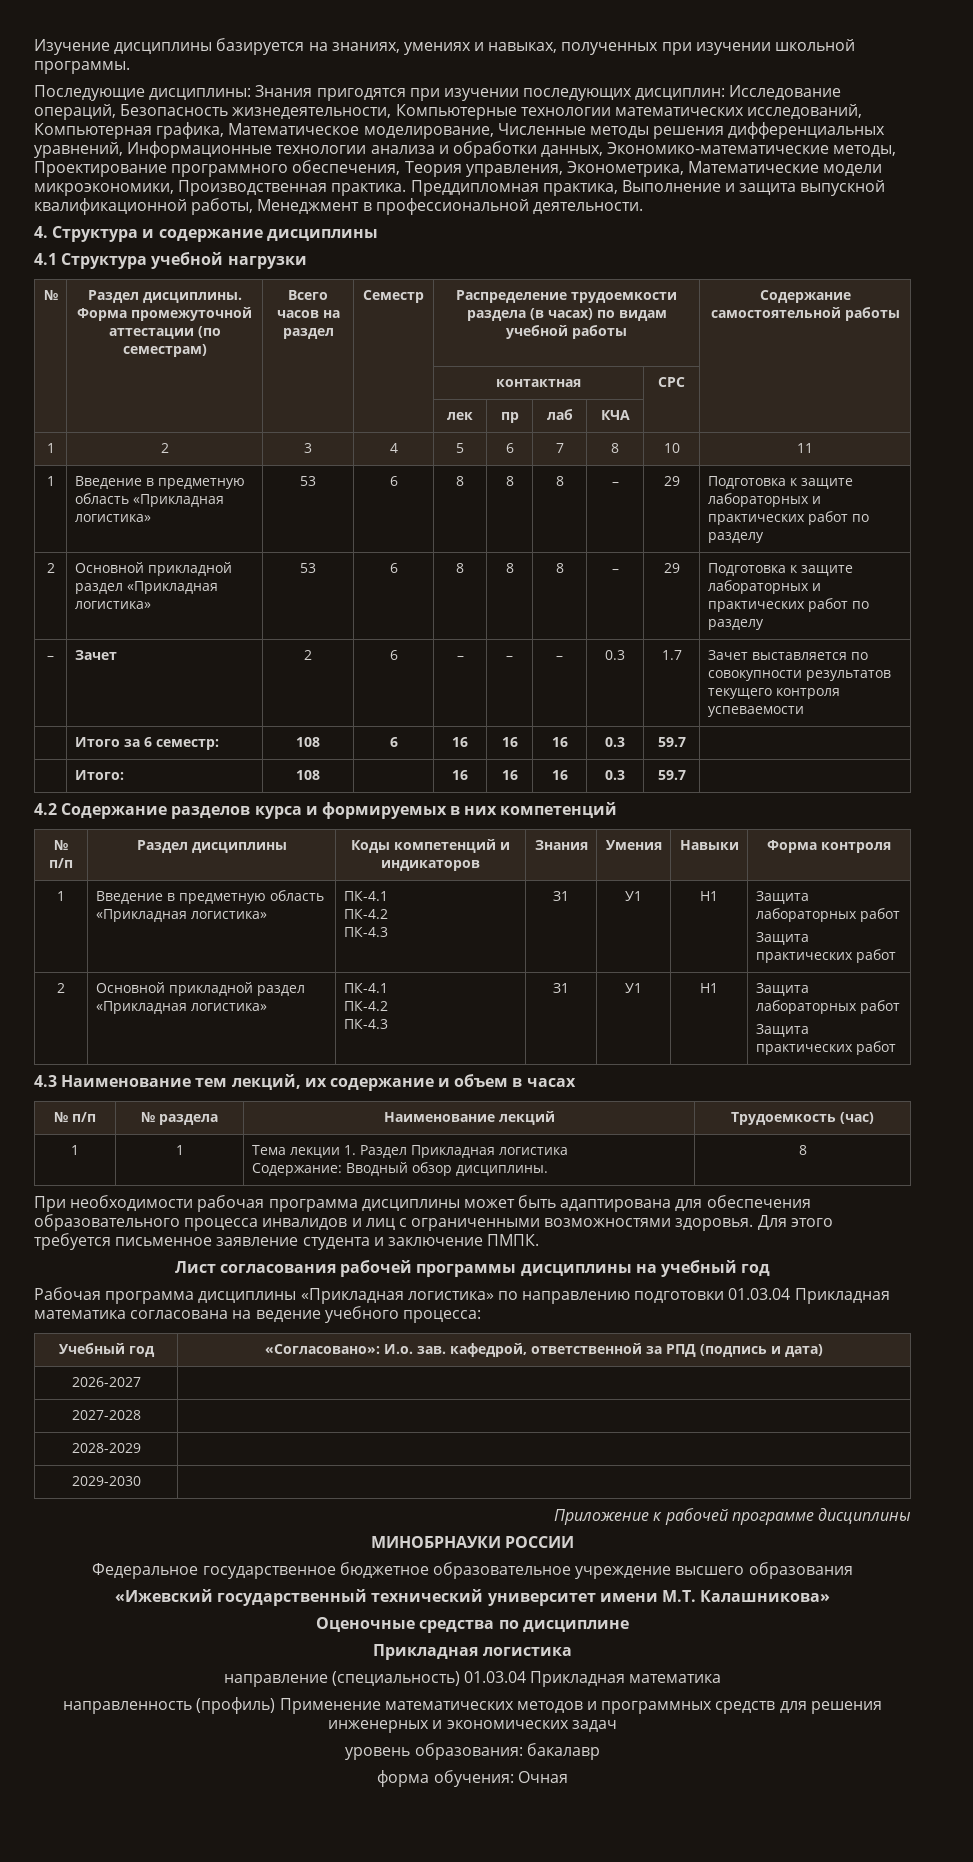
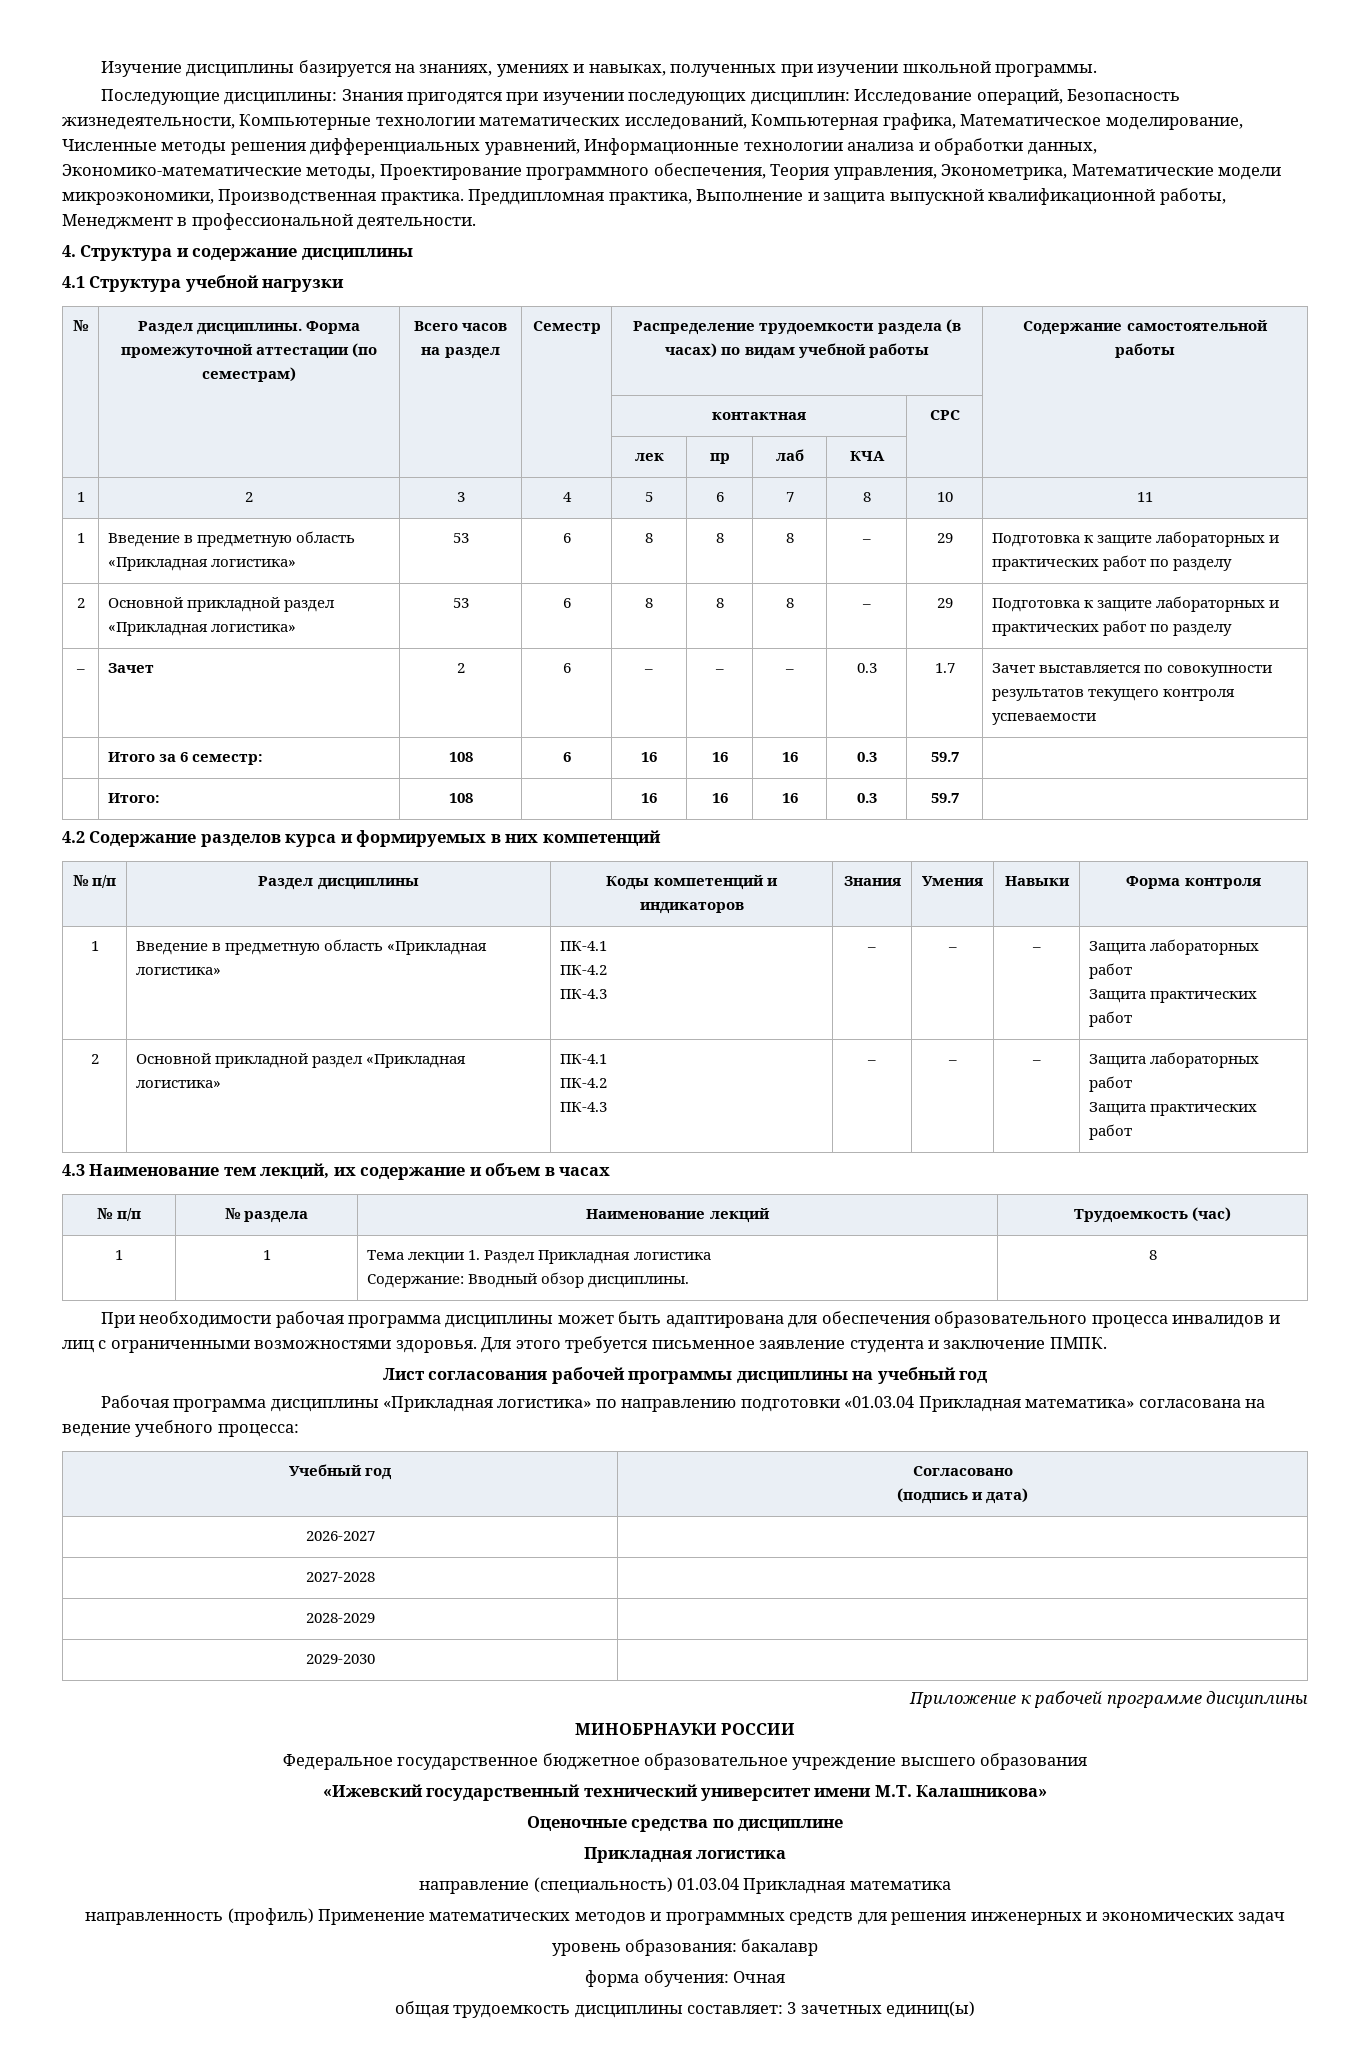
[553,891,569,901] [625,891,642,901] [700,891,718,901] З1 | У1 | Н1 -> [867,947,876,951] [947,947,957,951] [1031,947,1041,951] – | – | –
[553,983,569,993] [625,983,642,993] [700,983,718,993] З1 | У1 | Н1 -> [867,1060,876,1064] [947,1060,957,1064] [1031,1060,1041,1064] – | – | –
[728,1288,890,1304] [34,1310,126,1319] 01.03.04 Прикладная математика -> [844,1396,1135,1412] «01.03.04 Прикладная математика»
[265,1343,696,1357] «Согласовано»: И.о. зав. кафедрой, ответственной за РПД -> [912,1466,1013,1476] Согласовано //
(568, 1777) none -> [394,2001,976,2018] // общая трудоемкость дисциплины составляет: 3 зачетных единиц(ы)

